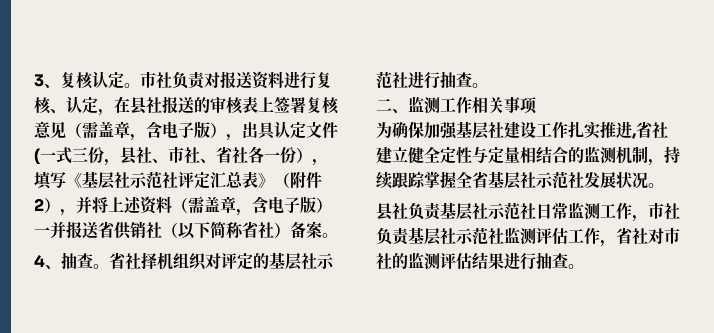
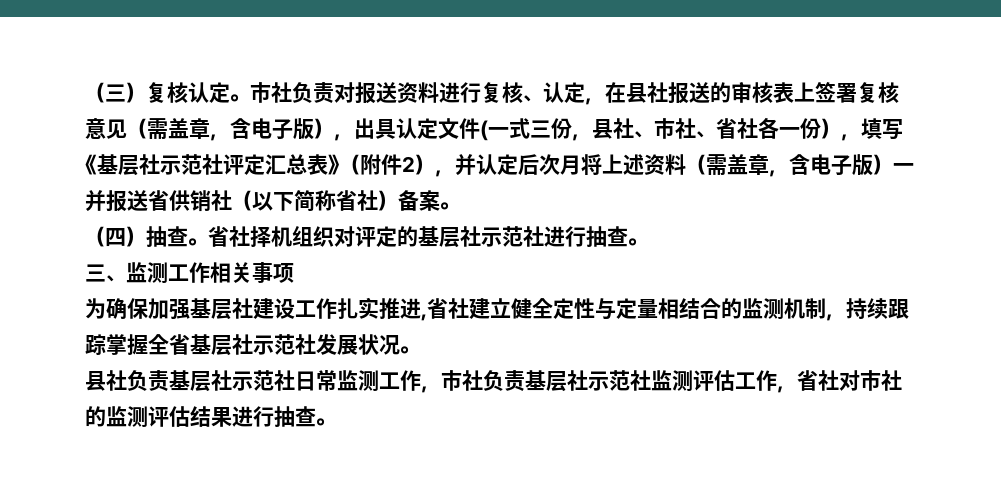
[34,74,60,88] 3、 -> [85,82,146,103] （三）
(92, 205) none -> [476,154,581,175] 认定后次月
[34,254,61,269] 4、 -> [85,226,146,247] （四）
[376,98,392,111] 二 -> [85,264,106,282] 三

